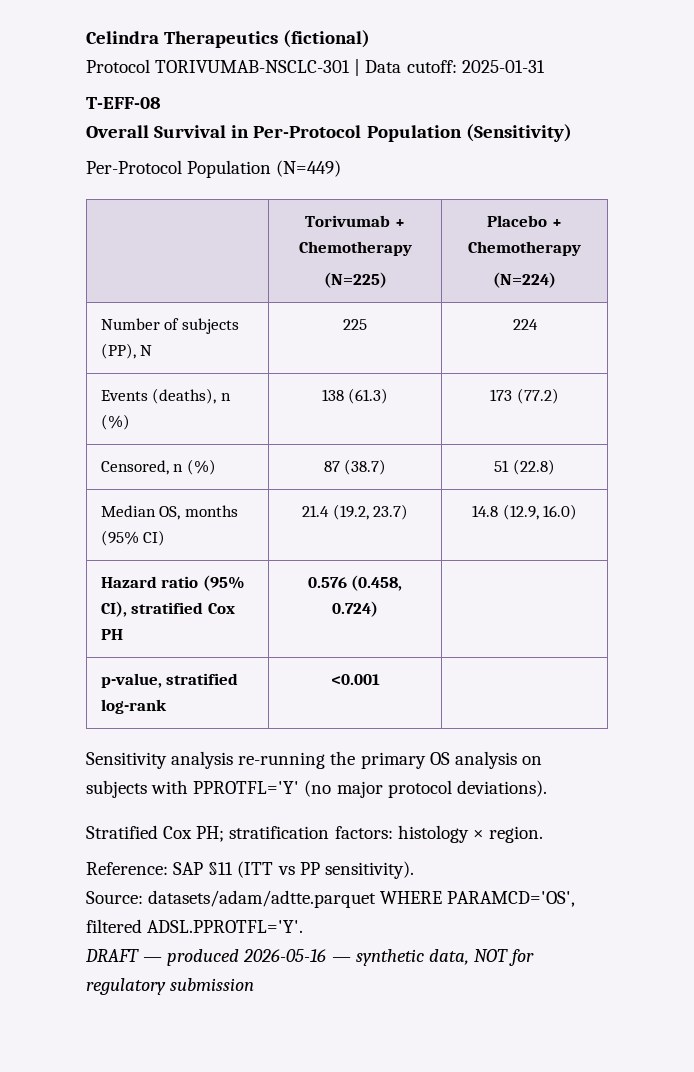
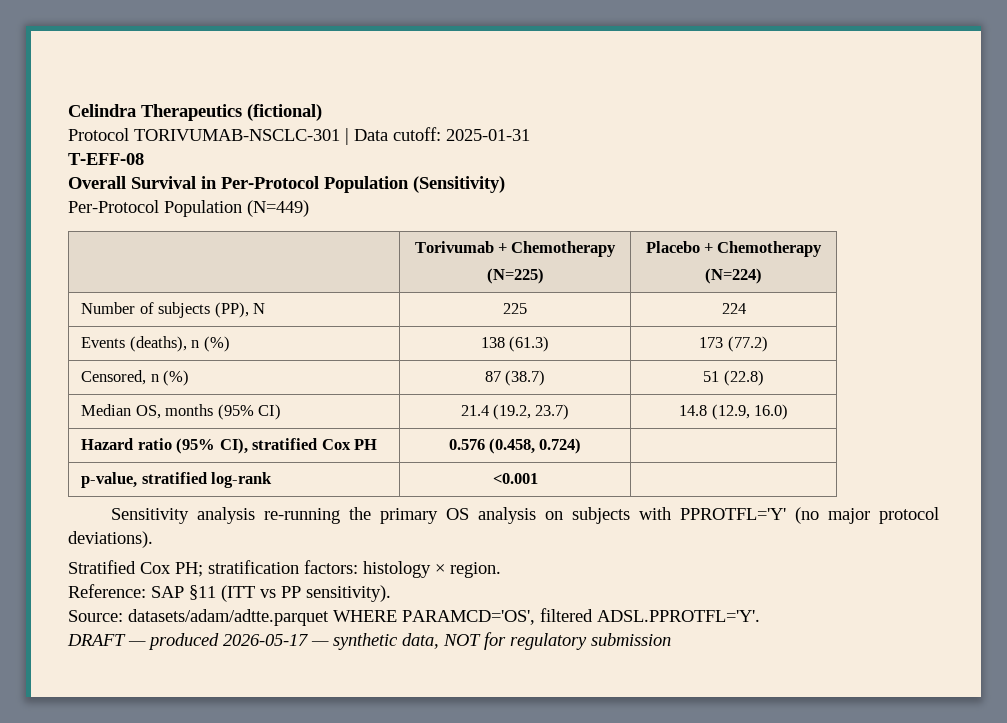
[243,949,327,962] 2026-05-16 -> [223,634,308,646] 2026-05-17

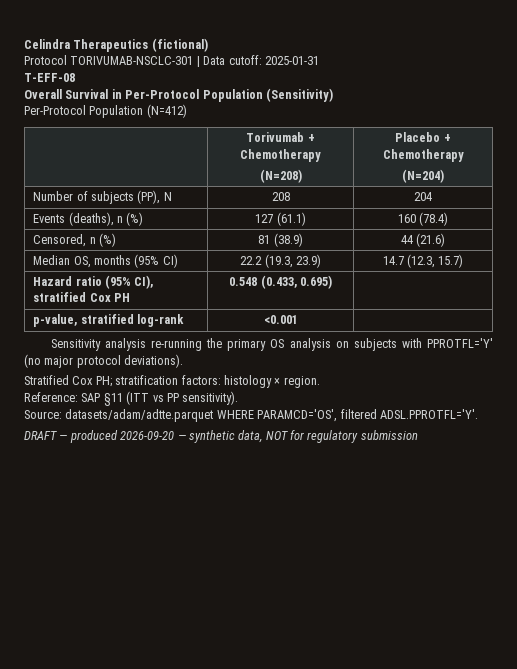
[247,200,309,217] (N=449) -> [146,104,187,118] (N=412)
[486,268,544,284] (N=225) -> [259,169,302,183] (N=208)
[705,268,762,284] (N=224) -> [402,169,444,183] (N=204)
[502,303,527,314] [721,303,746,314] 225 | 224 -> [271,192,290,201] [414,192,432,201] 208 | 204
[480,336,550,352] [699,336,768,352] 138 (61.3) | 173 (77.2) -> [255,212,306,226] [397,212,449,226] 127 (61.1) | 160 (78.4)
[484,370,546,386] [703,370,764,386] 87 (38.7) | 51 (22.8) -> [258,233,303,247] [400,233,446,247] 81 (38.9) | 44 (21.6)
[460,404,570,420] [679,404,788,420] 21.4 (19.2, 23.7) | 14.8 (12.9, 16.0) -> [240,254,321,268] [382,254,464,268] 22.2 (19.3, 23.9) | 14.7 (12.3, 15.7)
[448,438,582,454] 0.576 (0.458, 0.724) -> [229,275,332,289] 0.548 (0.433, 0.695)
[223,634,308,646] 2026-05-17 -> [120,431,175,440] 2026-09-20

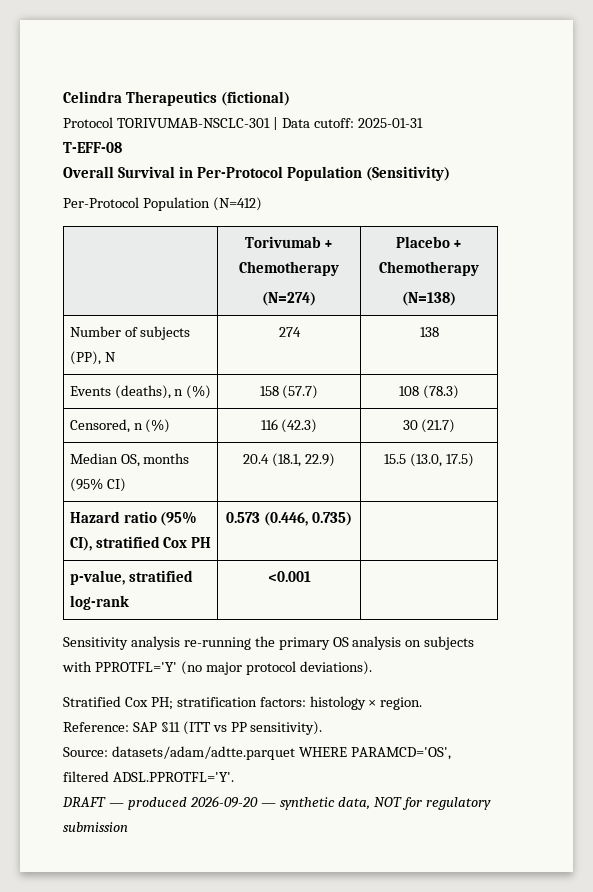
[259,169,302,183] (N=208) -> [262,292,316,306] (N=274)
[402,169,444,183] (N=204) -> [402,292,456,306] (N=138)
[271,192,290,201] [414,192,432,201] 208 | 204 -> [278,327,301,337] [419,327,439,337] 274 | 138
[255,212,306,226] [397,212,449,226] 127 (61.1) | 160 (78.4) -> [259,385,319,399] [399,385,459,399] 158 (57.7) | 108 (78.3)
[258,233,303,247] [400,233,446,247] 81 (38.9) | 44 (21.6) -> [260,419,318,433] [402,419,456,433] 116 (42.3) | 30 (21.7)
[240,254,321,268] [382,254,464,268] 22.2 (19.3, 23.9) | 14.7 (12.3, 15.7) -> [243,453,335,467] [384,453,474,467] 20.4 (18.1, 22.9) | 15.5 (13.0, 17.5)
[229,275,332,289] 0.548 (0.433, 0.695) -> [226,512,352,526] 0.573 (0.446, 0.735)

